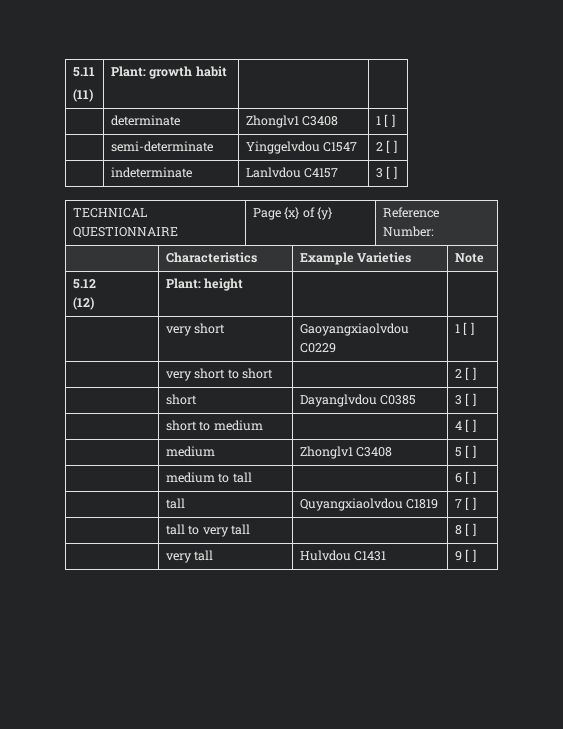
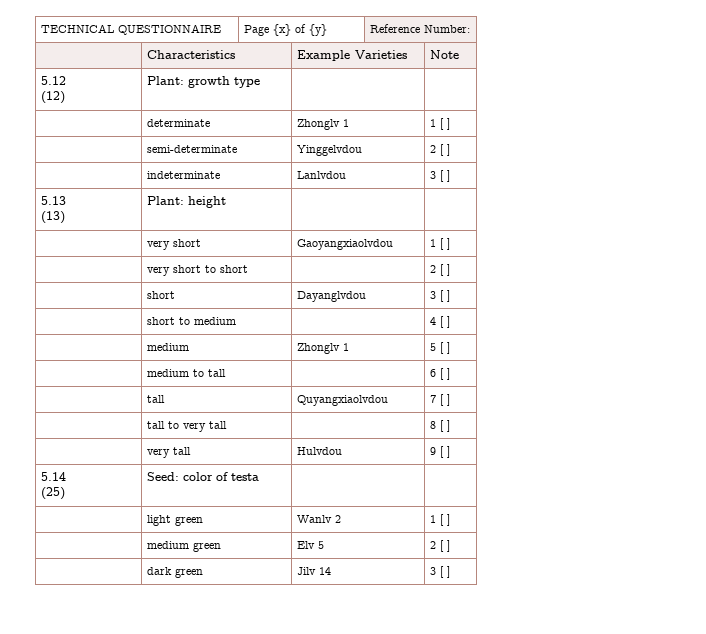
[72,67,95,77] [72,89,93,102] [110,66,227,79] [110,115,180,126] [245,115,339,128] [375,114,395,127] [110,141,213,152] [245,141,358,154] [375,140,397,153] [110,167,192,178] [245,167,339,178] [375,166,397,179] 5.11 // (11) | Plant: growth habit | | // | determinate | Zhonglv1 C3408 | 1 [ ] // | semi-determinate | Yinggelvdou C1547 | 2 [ ] // | indeterminate | Lanlvdou C4157 | 3 [ ] // -> (40, 28) none
(94, 303) none -> [146,76,260,88] [146,119,210,127] [296,119,349,130] [429,118,450,130] [146,145,237,153] [296,145,362,156] [429,144,450,156] [146,171,220,179] [296,171,346,179] [429,170,450,182] [40,196,66,205] [40,211,65,224] | Plant: growth type | | // | determinate | Zhonglv 1 | 1 [ ] // | semi-determinate | Yinggelvdou | 2 [ ] // | indeterminate | Lanlvdou | 3 [ ] // 5.13 // (13)
[299,343,336,353] C0229 -> (393, 244) none
[380,395,417,405] C0385 -> (366, 296) none
[299,446,393,459] Zhonglv1 C3408 -> [296,343,349,354] Zhonglv 1
[406,499,439,509] C1819 -> (388, 400) none
[354,551,387,561] C1431 -> (342, 451) none
(476, 555) none -> [40,472,66,481] [40,487,65,500] [146,472,259,481] [146,515,203,526] [296,515,341,523] [429,514,450,526] [146,541,221,552] [296,541,324,549] [429,540,450,552] [146,567,203,578] [296,567,331,575] [429,566,450,578] // 5.14 // (25) | Seed: color of testa | | // | light green | Wanlv 2 | 1 [ ] // | medium green | Elv 5 | 2 [ ] // | dark green | Jilv 14 | 3 [ ]

